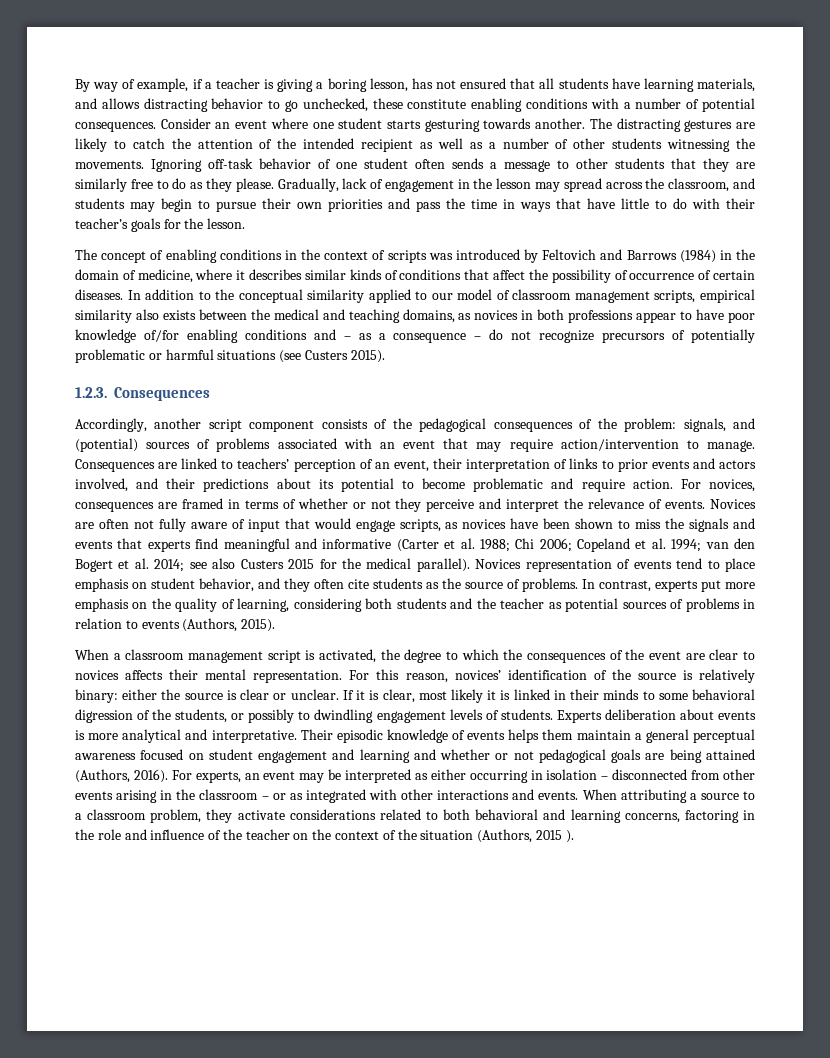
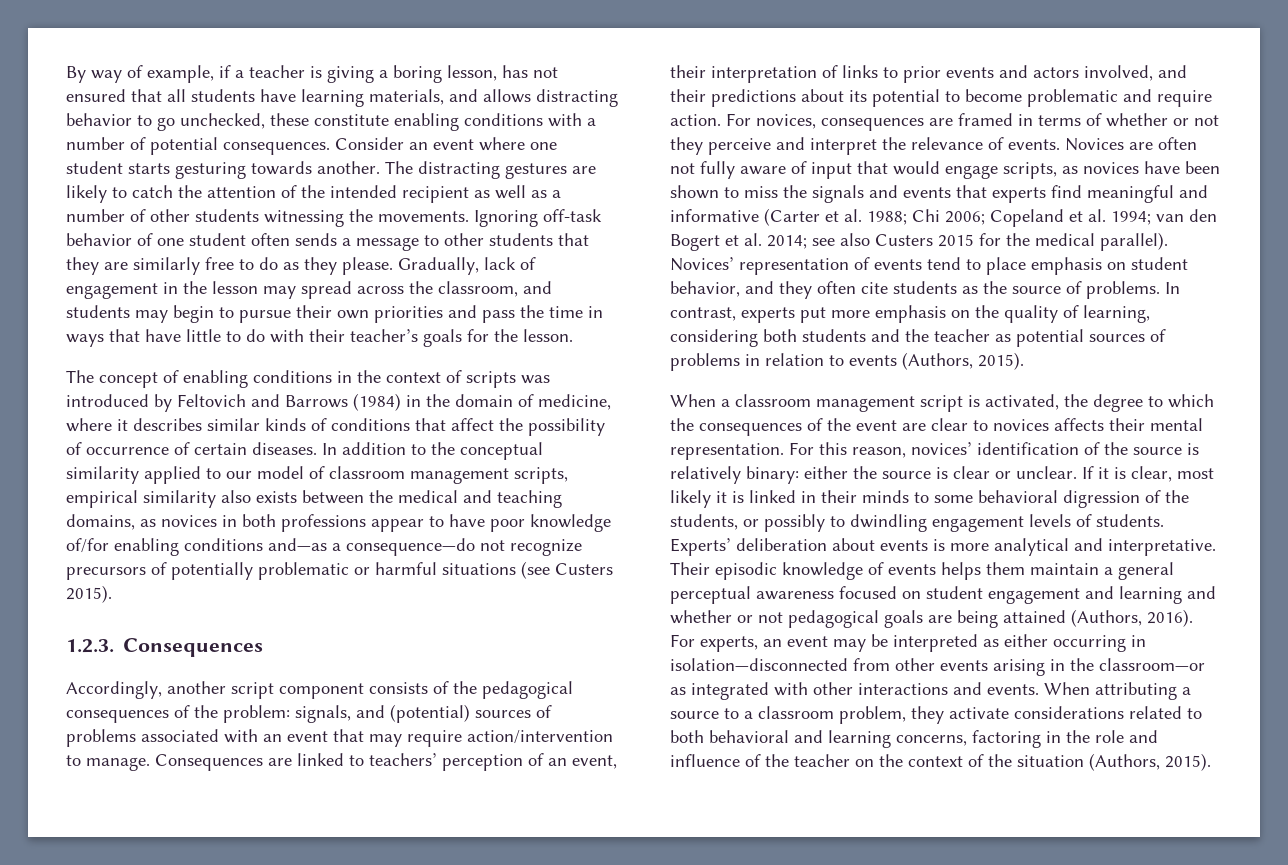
[313,329,504,343] and – as a consequence – do -> [268,538,475,556] and—as a consequence—do
[475,559,522,569] Novices -> [670,257,734,271] Novices’
[556,710,602,723] Experts -> [670,538,731,556] Experts’
[546,769,688,780] isolation – disconnected -> [670,658,848,671] isolation—disconnected
[199,789,286,800] classroom – or -> [1099,658,1205,671] classroom—or
[535,830,574,843] 2015 ). -> [1165,753,1211,771] 2015).

